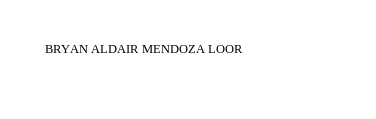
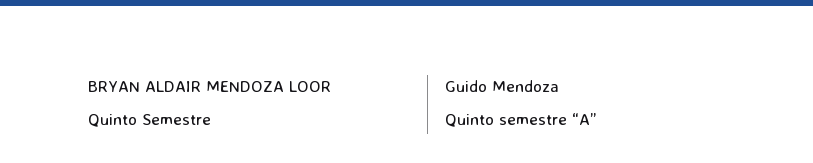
(244, 49) none -> [88,114,211,127] [445,80,559,92] [445,113,596,127] // Quinto Semestre // Guido Mendoza // Quinto semestre “A”

